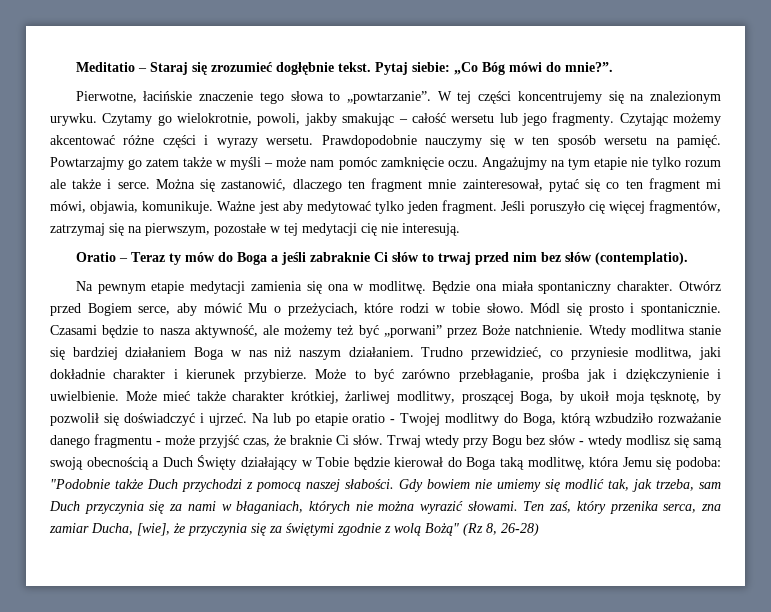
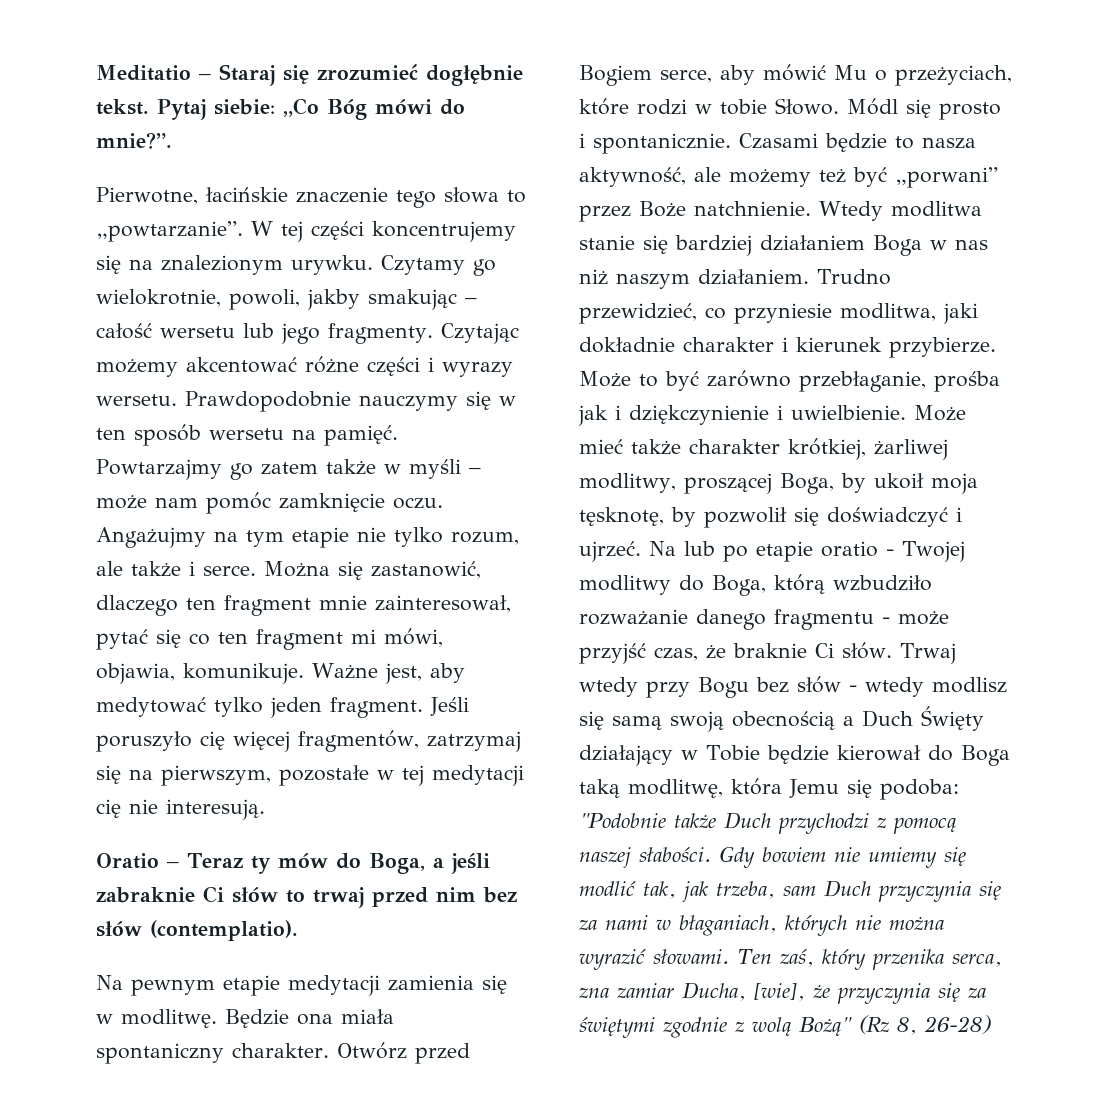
[684,160,721,167] rozum -> [451,532,519,545] rozum,
[258,201,279,214] jest -> [384,663,422,684] jest,
[236,252,267,265] Boga -> [368,853,425,874] Boga,
[327,284,349,291] ona -> (507, 984) none
[486,303,524,313] słowo. -> [775,98,839,115] Słowo.

